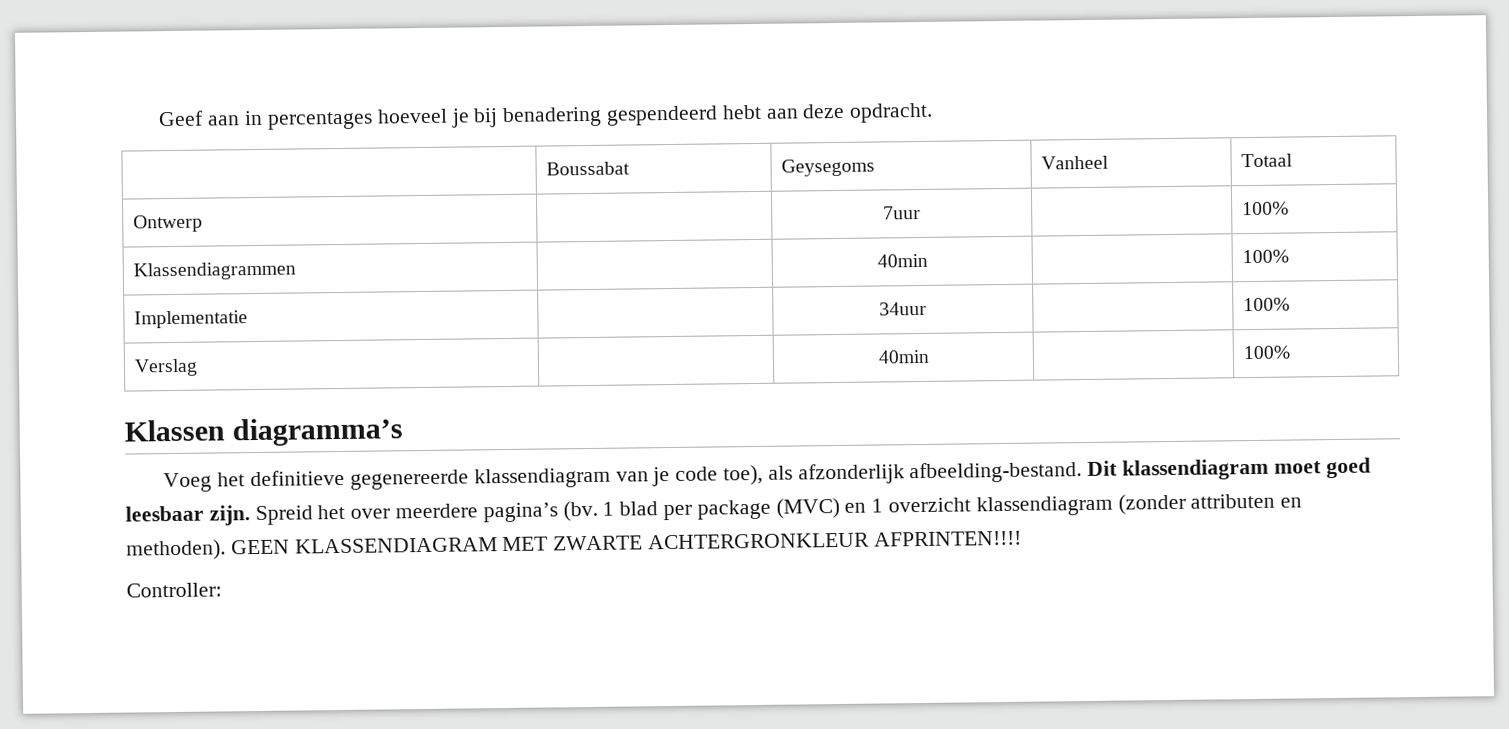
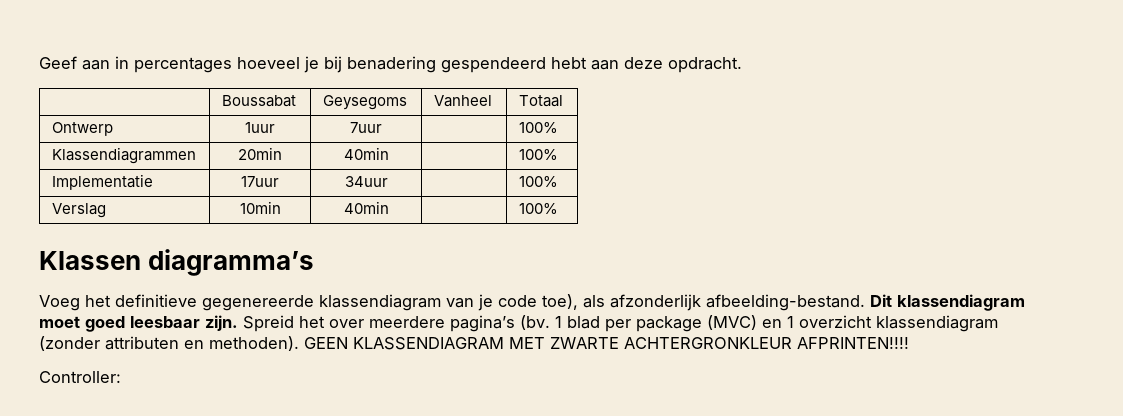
(204, 223) none -> [244,122,275,133] 1uur
(297, 271) none -> [237,147,282,160] 20min
(249, 319) none -> [240,176,279,187] 17uur
(199, 367) none -> [239,201,281,214] 10min

